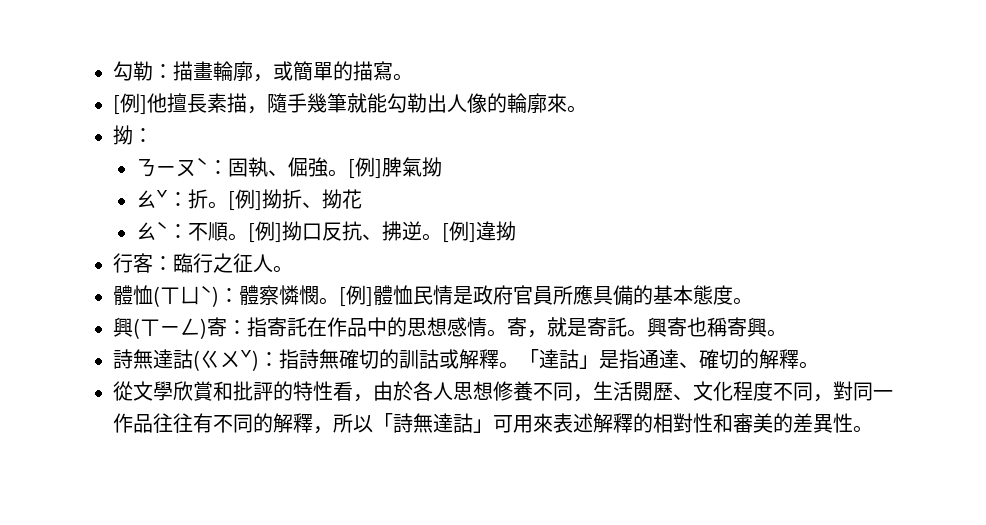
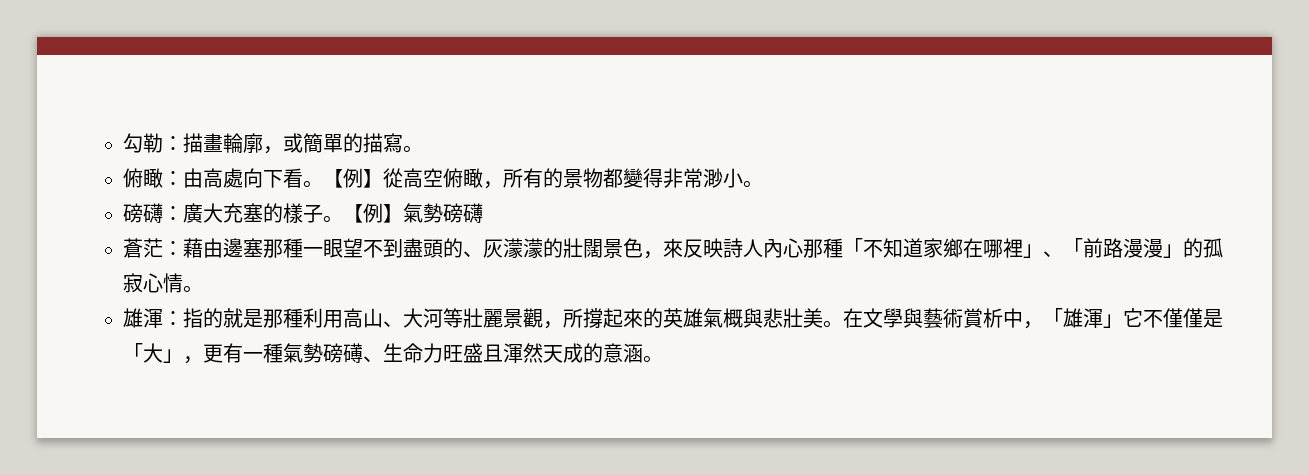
[113,93,587,115] [113,125,153,145] [135,157,442,179] [135,189,362,211] [135,221,516,243] [113,253,293,273] [113,285,753,307] [113,317,787,339] [113,349,819,371] [113,381,893,402] [113,413,853,434] [例]他擅長素描，隨手幾筆就能勾勒出人像的輪廓來。 // 拗： // ㄋㄧㄡˋ：固執、倔強。[例]脾氣拗 // ㄠˇ：折。[例]拗折、拗花 // ㄠˋ：不順。[例]拗口反抗、拂逆。[例]違拗 // 行客：臨行之征人。 // 體恤(ㄒㄩˋ)：體察憐憫。[例]體恤民情是政府官員所應具備的基本態度。 // 興(ㄒㄧㄥ)寄：指寄託在作品中的思想感情。寄，就是寄託。興寄也稱寄興。 // 詩無達詁(ㄍㄨˇ)：指詩無確切的訓詁或解釋。「達詁」是指通達、確切的解釋。 // 從文學欣賞和批評的特性看，由於各人思想修養不同，生活閱歷、文化程度不同，對同一作品往往有不同的解釋，所以「詩無達詁」可用來表述解釋的相對性和審美的差異性 -> [123,168,763,189] [123,203,483,223] [123,238,1223,259] [123,273,203,293] [123,308,1223,329] [123,343,643,364] 俯瞰：由高處向下看。【例】從高空俯瞰，所有的景物都變得非常渺小。 // 磅礴：廣大充塞的樣子。【例】氣勢磅礴 // 蒼茫：藉由邊塞那種一眼望不到盡頭的、灰濛濛的壯闊景色，來反映詩人內心那種「不知道家鄉在哪裡」、「前路漫漫」的孤寂心情。 // 雄渾：指的就是那種利用高山、大河等壯麗景觀，所撐起來的英雄氣概與悲壯美。在文學與藝術賞析中，「雄渾」它不僅僅是「大」，更有一種氣勢磅礡、生命力旺盛且渾然天成的意涵

